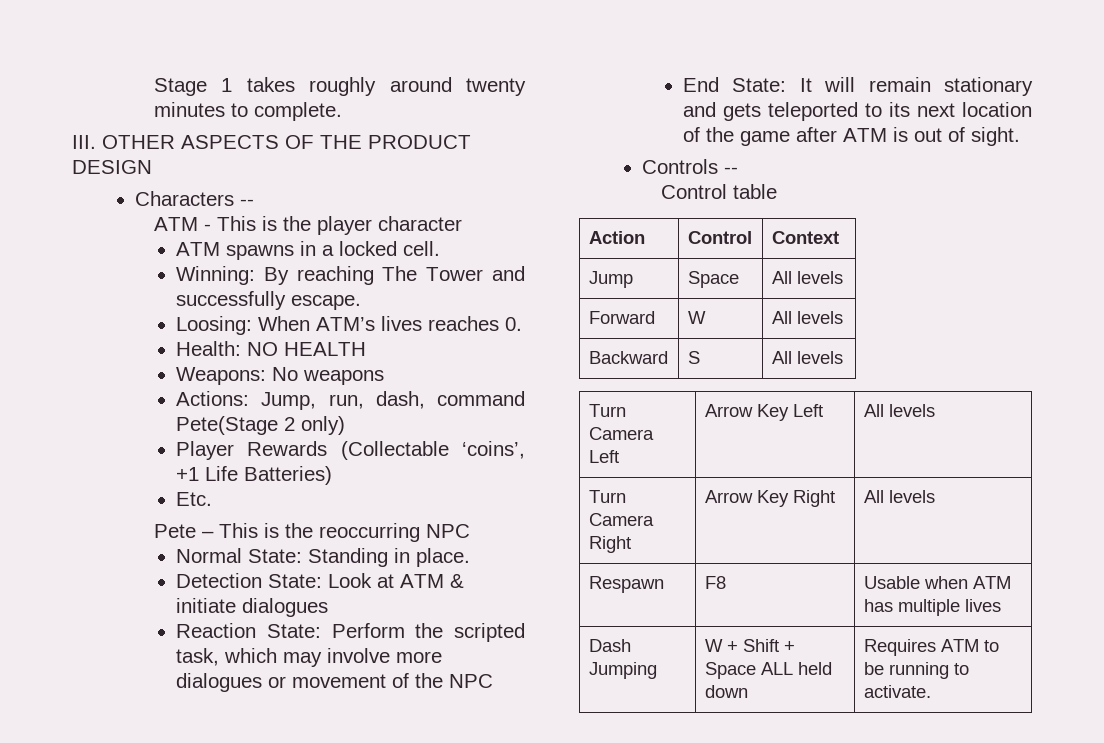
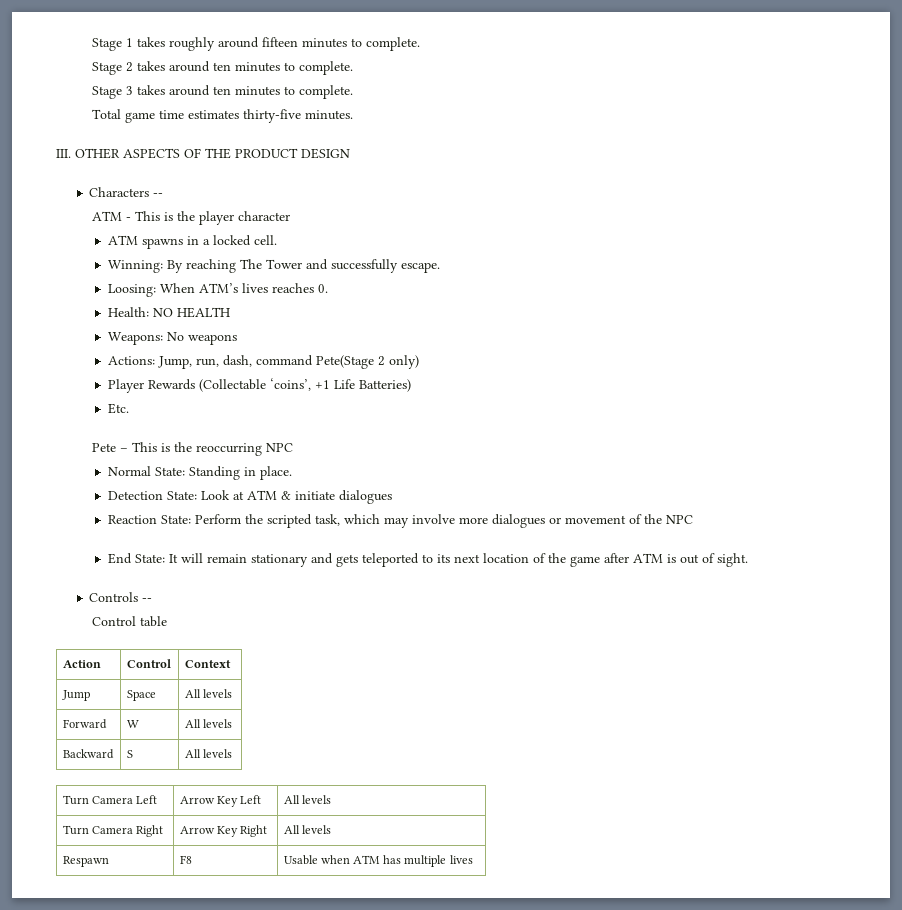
[466,78,526,96] [153,102,342,121] twenty minutes to complete. -> [262,37,421,51] [92,61,354,75] [92,85,354,99] [92,109,354,123] fifteen minutes to complete. // Stage 2 takes around ten minutes to complete. // Stage 3 takes around ten minutes to complete. // Total game time estimates thirty-five minutes.
[588,639,631,652] [588,662,657,679] [704,639,795,652] [704,662,832,679] [704,685,748,698] [863,639,999,656] [863,662,969,679] [863,685,931,698] // Dash Jumping | W + Shift + Space ALL held down | Requires ATM to be running to activate. -> (473, 859) none

